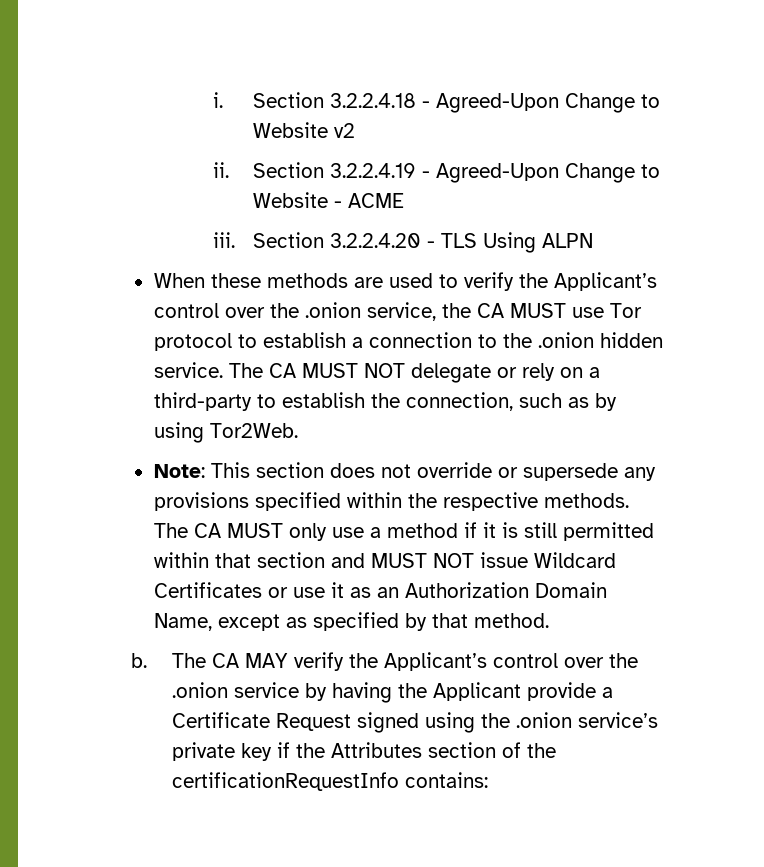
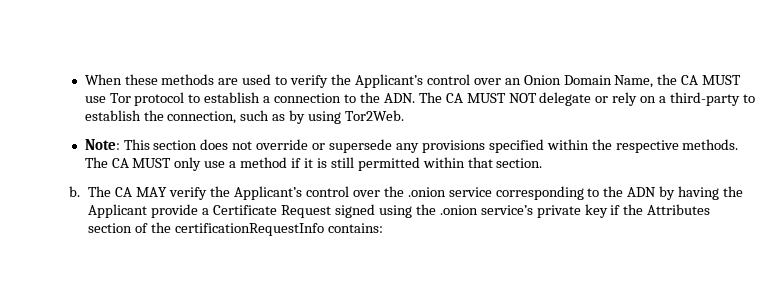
[212,92,661,113] [253,122,356,138] [212,162,661,183] [253,192,405,208] [212,232,594,253] i. Section 3.2.2.4.18 - Agreed-Upon Change to Website v2 // ii. Section 3.2.2.4.19 - Agreed-Upon Change to Website - ACME // iii. Section 3.2.2.4.20 - TLS Using ALPN // -> (84, 79) none
[269,302,436,321] the .onion service, -> [504,75,654,88] an Onion Domain Name,
[537,332,663,348] [153,362,223,378] .onion hidden service. -> [383,93,415,103] ADN.
[256,552,616,568] [153,582,607,598] [153,612,549,631] section and MUST NOT issue Wildcard Certificates or use it as an Authorization Domain Name, except as specified by that method. -> [496,158,543,168] section.
(299, 690) none -> [495,186,657,200] corresponding to the ADN

